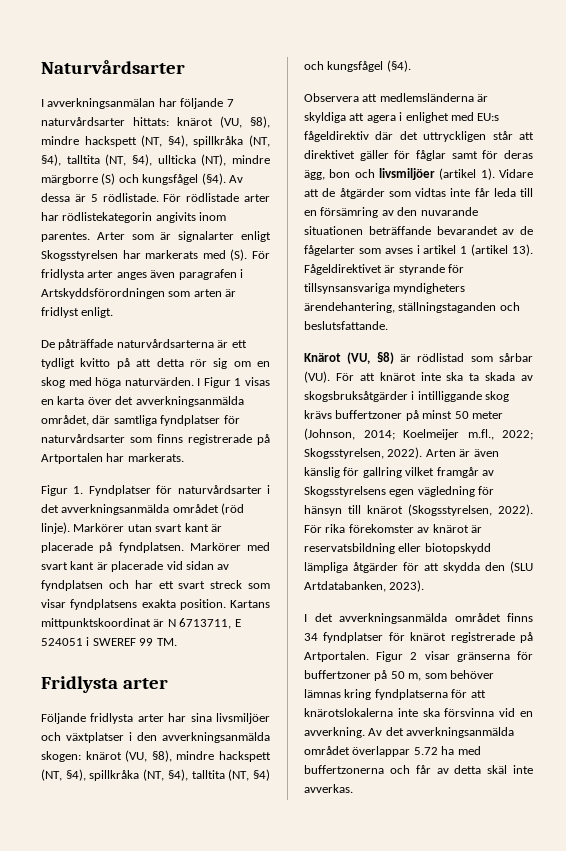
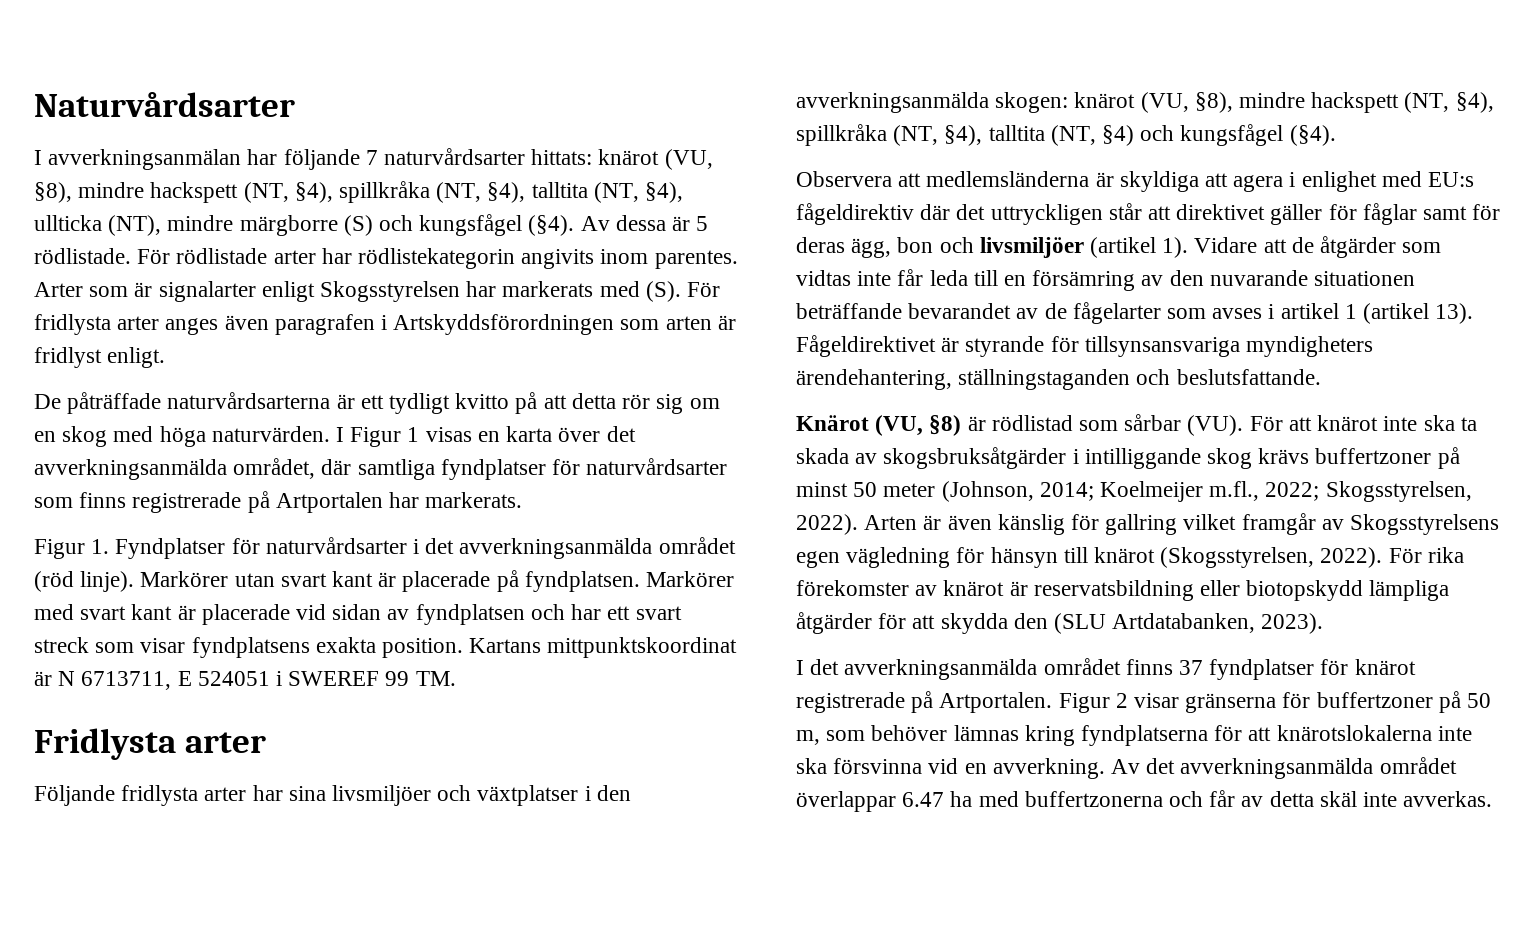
[304,633,318,641] 34 -> [1179,660,1204,675] 37
[413,747,438,755] 5.72 -> [902,792,945,807] 6.47

